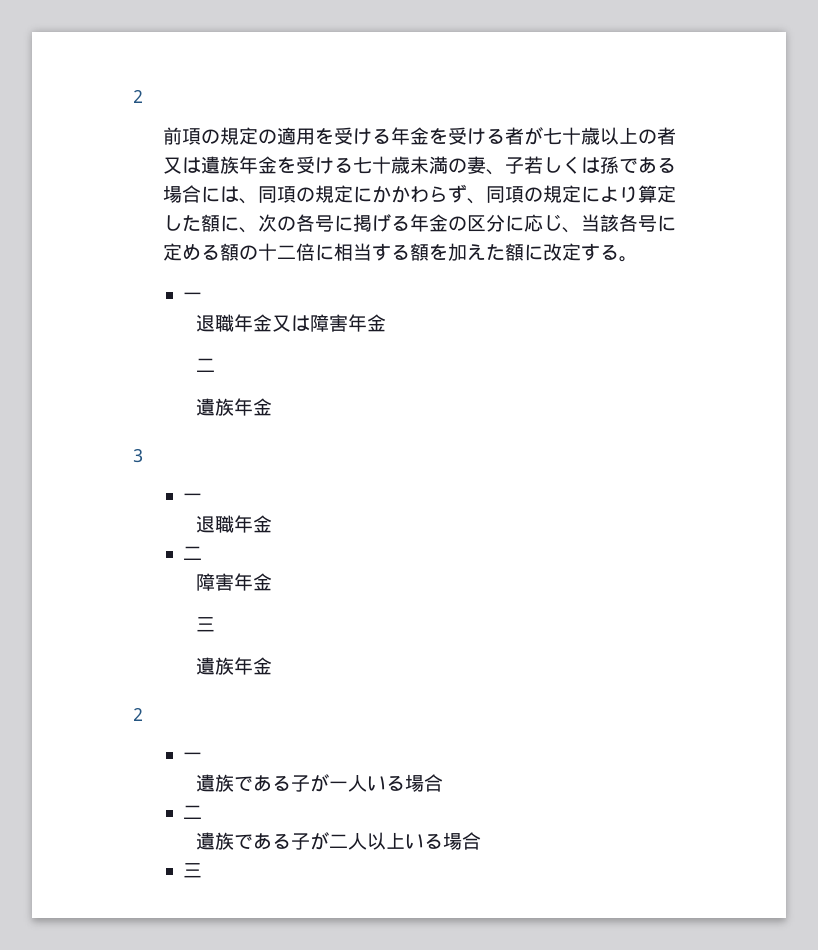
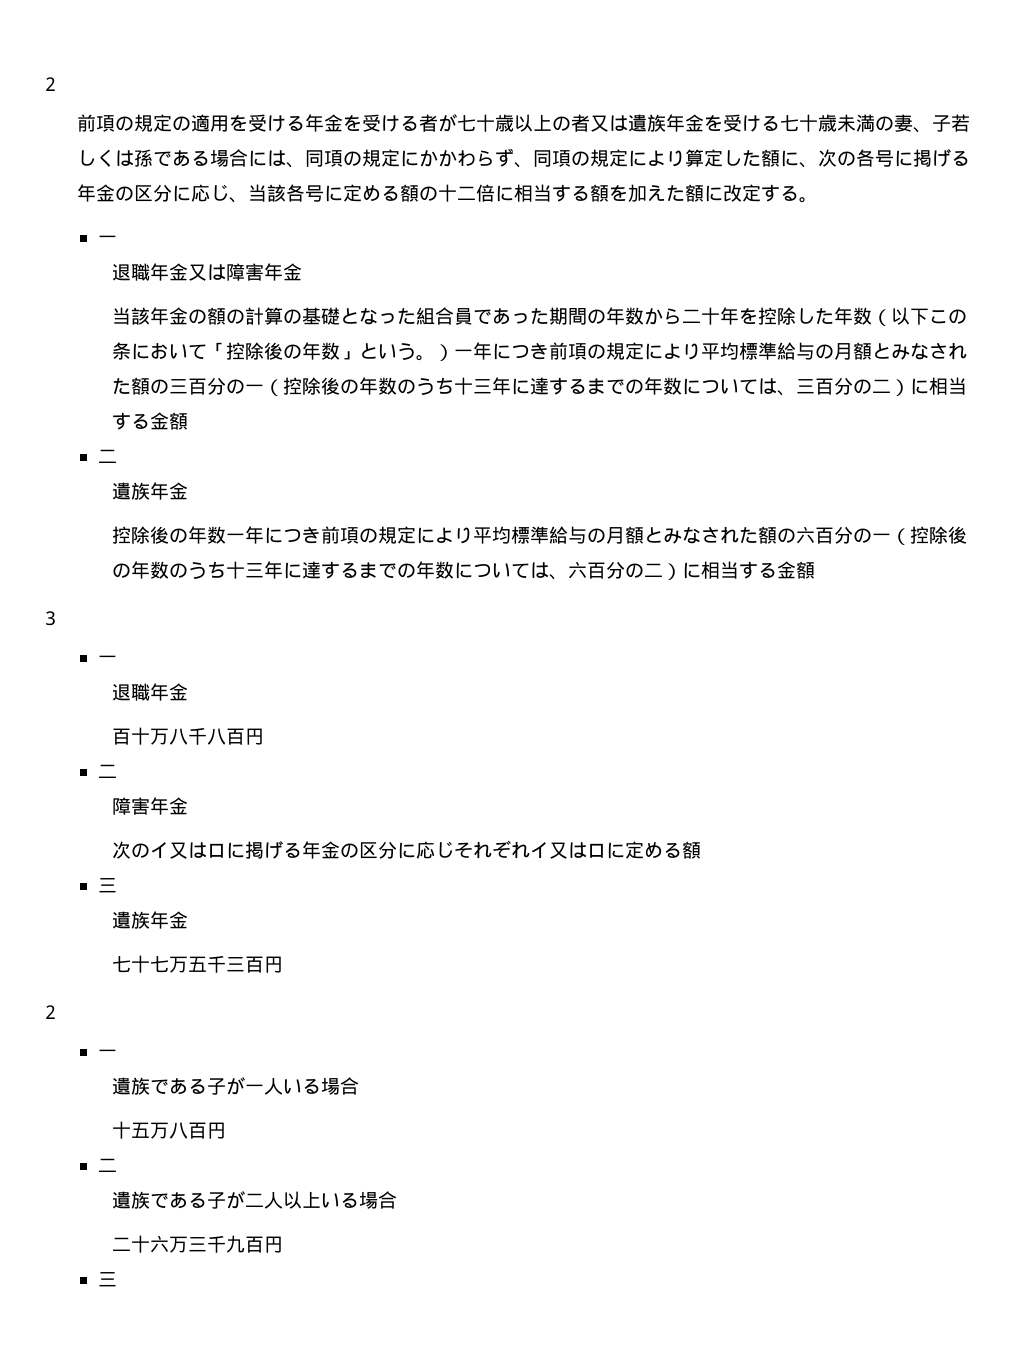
[196,358,216,372] [196,398,273,416] 二 // 遺族年金 -> [112,307,968,326] [112,342,968,361] [112,377,968,396] [112,412,189,430] [97,449,117,463] [112,482,189,500] [112,526,968,545] [112,561,816,580] 当該年金の額の計算の基礎となった組合員であった期間の年数から二十年を控除した年数（以下この条において「控除後の年数」という。）一年につき前項の規定により平均標準給与の月額とみなされた額の三百分の一（控除後の年数のうち十三年に達するまでの年数については、三百分の二）に相当する金額 // 二 // 遺族年金 // 控除後の年数一年につき前項の規定により平均標準給与の月額とみなされた額の六百分の一（控除後の年数のうち十三年に達するまでの年数については、六百分の二）に相当する金額
(273, 524) none -> [112,727,265,745] // 百十万八千八百円
[196,617,216,632] [196,657,273,675] 三 // 遺族年金 -> [112,840,702,859] [97,878,117,893] [112,911,189,929] [112,955,284,973] 次のイ又はロに掲げる年金の区分に応じそれぞれイ又はロに定める額 // 三 // 遺族年金 // 七十七万五千三百円
(444, 783) none -> [112,1121,227,1139] // 十五万八百円
(482, 841) none -> [112,1235,284,1253] // 二十六万三千九百円

